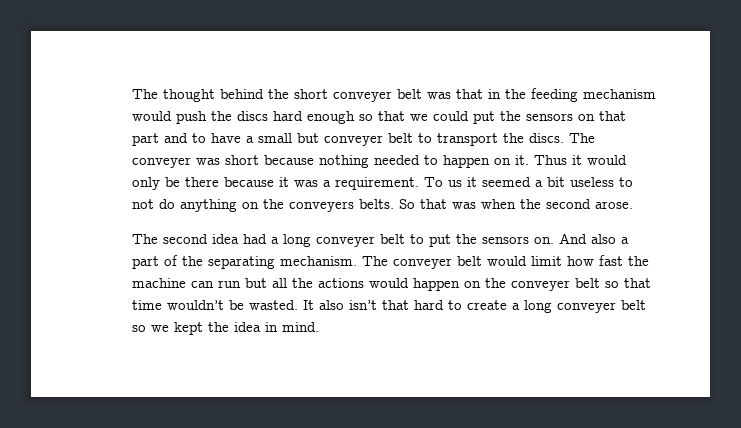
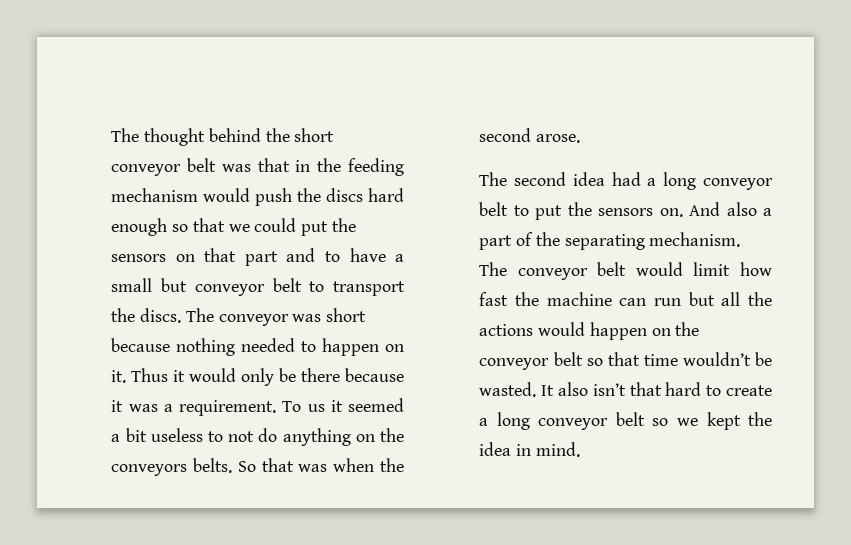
[332,91,392,102] conveyer -> [111,164,182,176] conveyor
[323,135,383,146] conveyer -> [194,284,265,296] conveyor
[131,157,191,168] conveyer -> [218,314,289,326] conveyor
[288,201,354,212] conveyers -> [111,464,188,476] conveyors
[315,236,375,247] conveyer -> [703,178,773,190] conveyor
[392,258,452,269] conveyer -> [517,268,588,280] conveyor
[510,280,570,291] conveyer -> [479,358,550,370] conveyor
[556,302,616,313] conveyer -> [538,418,609,430] conveyor

